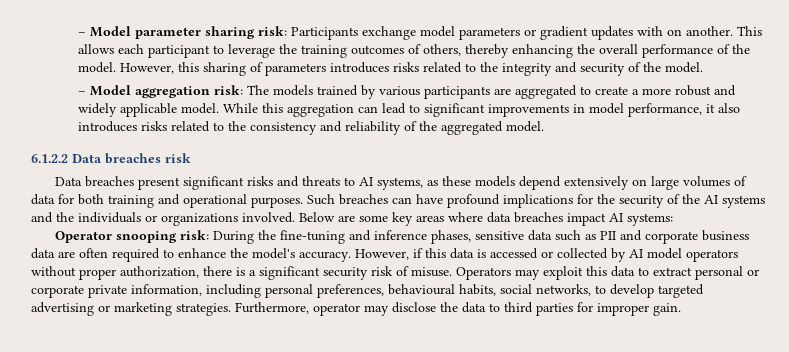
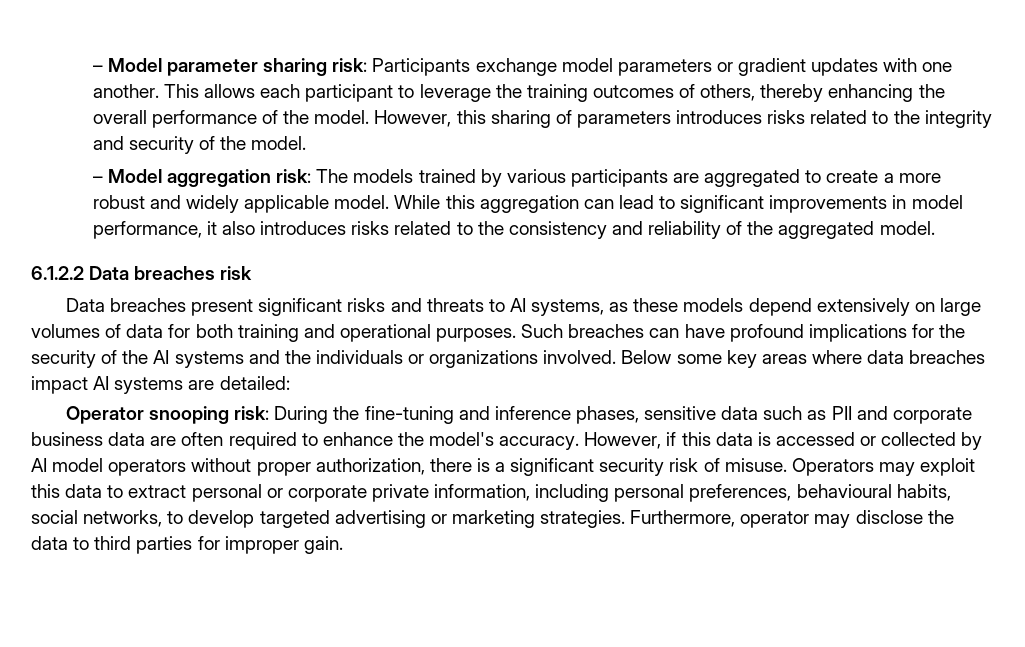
[666,29,682,36] on -> [922,62,953,72] one
[338,215,355,222] are -> (672, 357) none
[627,213,673,226] systems: -> [114,376,290,394] systems are detailed:

